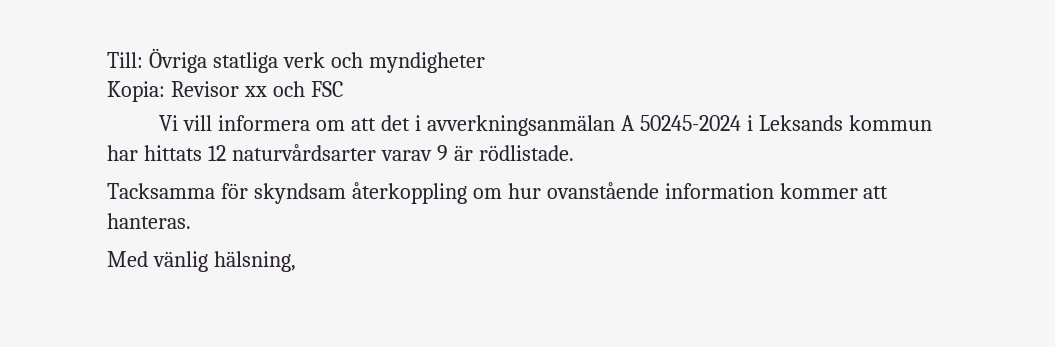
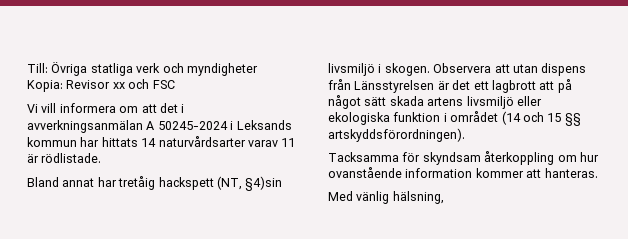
[207,145,226,161] 12 -> [141,138,157,147] 14
[436,145,448,161] 9 -> [281,138,296,147] 11
(574, 153) none -> [27,176,283,191] [328,63,587,76] [328,79,572,93] [328,95,542,109] [328,111,581,126] [328,128,465,142] // Bland annat har tretåig hackspett (NT, §4)sin livsmiljö i skogen. Observera att utan dispens från Länsstyrelsen är det ett lagbrott att på något sätt skada artens livsmiljö eller ekologiska funktion i området (14 och 15 §§ artskyddsförordningen).

